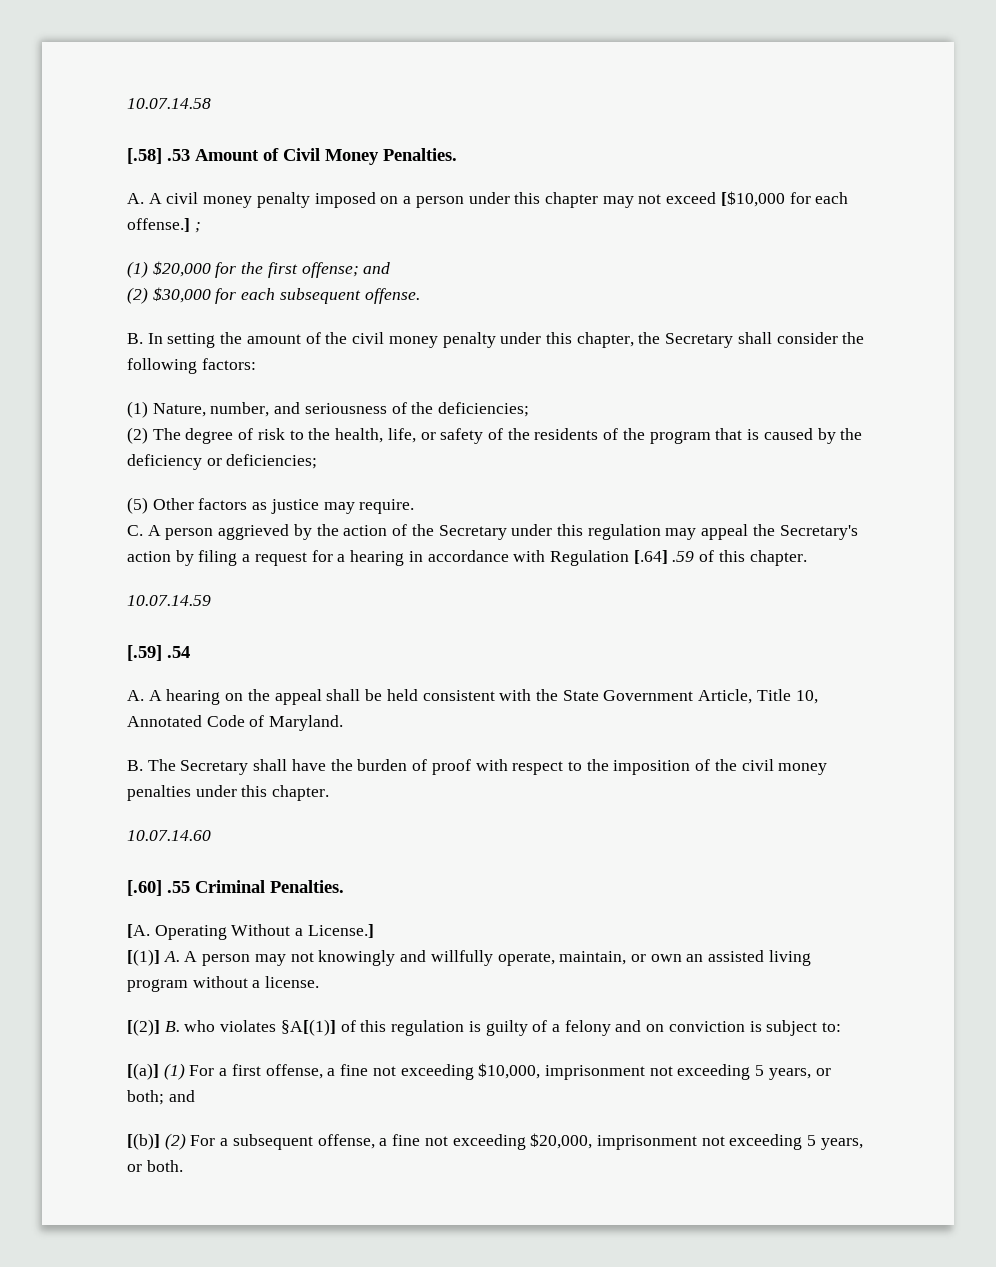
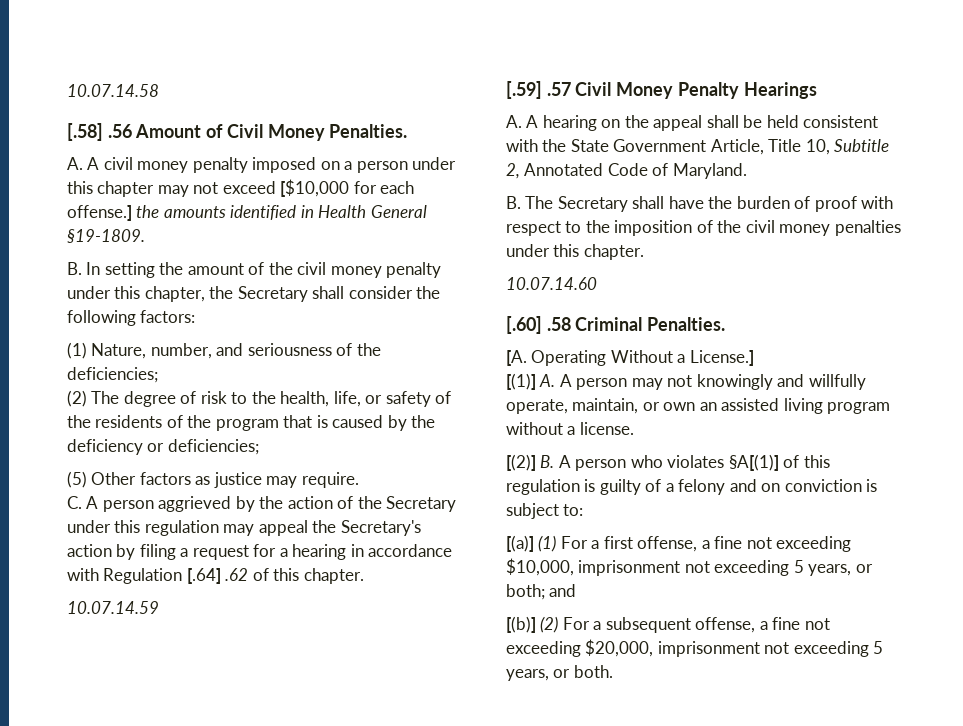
[167,149,190,161] .53 -> [107,124,132,138] .56
[194,222,201,233] [127,261,391,278] [127,287,420,304] ; // (1) $20,000 for the first offense; and // (2) $30,000 for each subsequent offense. -> [136,205,427,220] [67,229,145,243] the amounts identified in Health General §19-1809.
[672,551,695,562] .59 -> [225,568,249,581] .62
[167,646,190,658] .54 -> [546,82,817,99] .57 Civil Money Penalty Hearings
(818, 697) none -> [834,139,890,152] [506,163,520,179] Subtitle 2,
[167,881,190,893] .55 -> [546,317,571,331] .58
(180, 1026) none -> [558,455,627,471] A person

